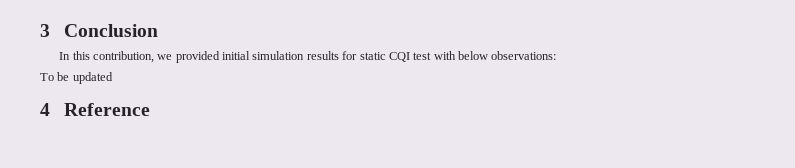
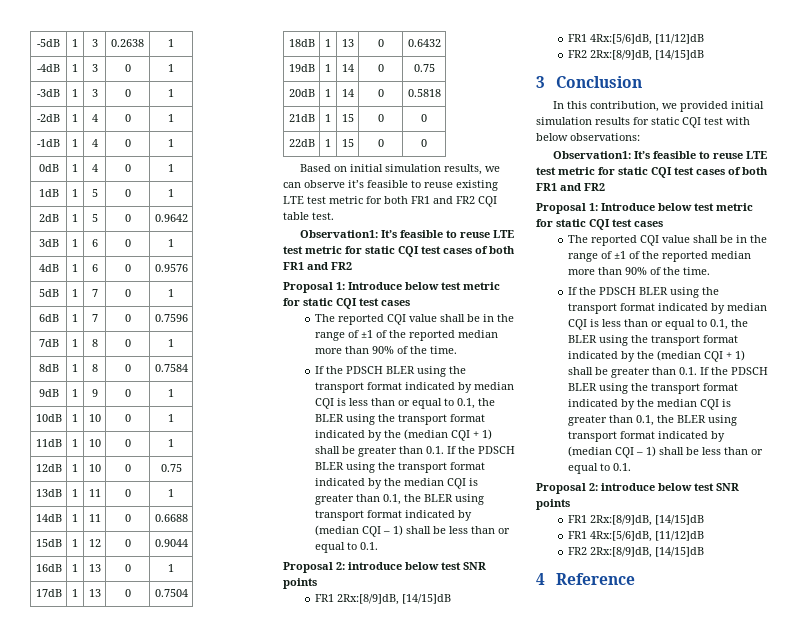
(40, 30) none -> [37,39,60,47] [72,39,78,47] [91,39,98,47] [111,39,144,47] [168,39,174,47] [37,64,60,72] [72,64,78,72] [91,64,98,72] [124,64,131,72] [168,64,174,72] [37,89,60,97] [72,89,78,97] [91,89,98,97] [124,89,131,97] [168,89,174,97] [37,114,60,122] [72,114,78,122] [91,114,98,122] [124,114,131,122] [168,114,174,122] [37,139,60,147] [72,139,78,147] [91,139,98,147] [124,139,131,147] [168,139,174,147] [38,164,59,172] [72,164,78,172] [91,164,98,172] [124,164,131,172] [168,164,174,172] [38,189,59,197] [72,189,78,197] [91,189,98,197] [124,189,131,197] [168,189,174,197] [38,214,59,222] [72,214,78,222] [91,214,98,222] [124,214,131,222] [154,214,188,222] [38,239,59,247] [72,239,78,247] [91,239,98,247] [124,239,131,247] [168,239,174,247] [38,264,59,272] [72,264,78,272] [91,264,98,272] [124,264,131,272] [154,264,188,272] [38,289,59,297] [72,289,78,297] [91,289,98,297] [124,289,131,297] [168,289,174,297] [38,314,59,322] [72,314,78,322] [91,314,98,322] [124,314,131,322] [154,314,188,322] [38,339,59,347] [72,339,78,347] [91,339,98,347] [124,339,131,347] [168,339,174,347] [38,364,59,372] [72,364,78,372] [91,364,98,372] [124,364,131,372] [154,364,188,372] [38,389,59,397] [72,389,78,397] [91,389,98,397] [124,389,131,397] [168,389,174,397] [35,414,62,422] [72,414,78,422] [88,414,101,422] [124,414,131,422] [168,414,174,422] [35,439,62,447] [72,439,78,447] [88,439,101,447] [124,439,131,447] [168,439,174,447] [35,464,62,472] [72,464,78,472] [88,464,101,472] [124,464,131,472] [160,464,182,472] [35,489,62,497] [72,489,78,497] [88,489,101,497] [124,489,131,497] [168,489,174,497] [35,514,62,522] [72,514,78,522] [88,514,101,522] [124,514,131,522] [154,514,188,522] [35,539,62,547] [72,539,78,547] [88,539,101,547] [124,539,131,547] [154,539,188,547] [35,564,62,572] [72,564,78,572] [88,564,101,572] [124,564,131,572] [168,564,174,572] [35,589,62,597] [72,589,78,597] [88,589,101,597] [124,589,131,597] [154,589,188,597] [288,39,315,47] [325,39,331,47] [341,39,354,47] [377,39,384,47] [407,39,441,47] [288,64,315,72] [325,64,331,72] [341,64,354,72] [377,64,384,72] [413,64,435,72] [288,89,315,97] [325,89,331,97] [341,89,354,97] [377,89,384,97] [407,89,441,97] [288,114,315,122] [325,114,331,122] [341,114,354,122] [377,114,384,122] [421,114,427,122] [288,139,315,147] [325,139,331,147] [341,139,354,147] [377,139,384,147] [421,139,427,147] [299,164,500,175] [283,180,498,191] [283,196,497,207] [283,212,334,220] [299,230,514,238] [283,246,515,257] [283,262,352,270] [283,282,500,293] [283,298,410,309] [314,314,514,325] [314,330,498,341] [314,346,457,354] [314,366,466,377] [314,382,514,393] [314,398,495,409] [314,414,485,425] [314,429,492,441] [314,446,515,457] [314,462,485,473] [314,478,478,489] [314,494,484,505] [314,510,472,521] [314,525,510,537] [314,542,378,553] [283,562,486,573] [283,578,317,589] [314,594,451,605] [567,34,704,45] [567,50,704,61] -5dB | 1 | 3 | 0.2638 | 1 // -4dB | 1 | 3 | 0 | 1 // -3dB | 1 | 3 | 0 | 1 // -2dB | 1 | 4 | 0 | 1 // -1dB | 1 | 4 | 0 | 1 // 0dB | 1 | 4 | 0 | 1 // 1dB | 1 | 5 | 0 | 1 // 2dB | 1 | 5 | 0 | 0.9642 // 3dB | 1 | 6 | 0 | 1 // 4dB | 1 | 6 | 0 | 0.9576 // 5dB | 1 | 7 | 0 | 1 // 6dB | 1 | 7 | 0 | 0.7596 // 7dB | 1 | 8 | 0 | 1 // 8dB | 1 | 8 | 0 | 0.7584 // 9dB | 1 | 9 | 0 | 1 // 10dB | 1 | 10 | 0 | 1 // 11dB | 1 | 10 | 0 | 1 // 12dB | 1 | 10 | 0 | 0.75 // 13dB | 1 | 11 | 0 | 1 // 14dB | 1 | 11 | 0 | 0.6688 // 15dB | 1 | 12 | 0 | 0.9044 // 16dB | 1 | 13 | 0 | 1 // 17dB | 1 | 13 | 0 | 0.7504 // 18dB | 1 | 13 | 0 | 0.6432 // 19dB | 1 | 14 | 0 | 0.75 // 20dB | 1 | 14 | 0 | 0.5818 // 21dB | 1 | 15 | 0 | 0 // 22dB | 1 | 15 | 0 | 0 // Based on initial simulation results, we can observe it’s feasible to reuse existing LTE test metric for both FR1 and FR2 CQI table test. // Observation1: It’s feasible to reuse LTE test metric for static CQI test cases of both FR1 and FR2 // Proposal 1: Introduce below test metric for static CQI test cases // The reported CQI value shall be in the range of ±1 of the reported median more than 90% of the time. // If the PDSCH BLER using the transport format indicated by median CQI is less than or equal to 0.1, the BLER using the transport format indicated by the (median CQI + 1) shall be greater than 0.1. If the PDSCH BLER using the transport format indicated by the median CQI is greater than 0.1, the BLER using transport format indicated by (median CQI – 1) shall be less than or equal to 0.1. // Proposal 2: introduce below test SNR points // FR1 2Rx:[8/9]dB, [14/15]dB // FR1 4Rx:[5/6]dB, [11/12]dB // FR2 2Rx:[8/9]dB, [14/15]dB //
[40,72,113,84] To be updated -> [552,151,767,159] [536,167,768,178] [536,183,605,191] [536,203,753,214] [536,219,663,230] [567,235,767,246] [567,251,751,262] [567,267,710,275] [567,287,719,298] [567,303,767,314] [567,319,748,330] [567,335,738,346] [567,350,745,362] [567,367,768,378] [567,383,738,394] [567,399,731,410] [567,415,737,426] [567,431,725,442] [567,446,763,458] [567,463,631,474] [536,483,739,494] [536,499,570,510] [567,515,704,526] [567,531,704,542] [567,547,704,558] Observation1: It’s feasible to reuse LTE test metric for static CQI test cases of both FR1 and FR2 // Proposal 1: Introduce below test metric for static CQI test cases // The reported CQI value shall be in the range of ±1 of the reported median more than 90% of the time. // If the PDSCH BLER using the transport format indicated by median CQI is less than or equal to 0.1, the BLER using the transport format indicated by the (median CQI + 1) shall be greater than 0.1. If the PDSCH BLER using the transport format indicated by the median CQI is greater than 0.1, the BLER using transport format indicated by (median CQI – 1) shall be less than or equal to 0.1. // Proposal 2: introduce below test SNR points // FR1 2Rx:[8/9]dB, [14/15]dB // FR1 4Rx:[5/6]dB, [11/12]dB // FR2 2Rx:[8/9]dB, [14/15]dB

